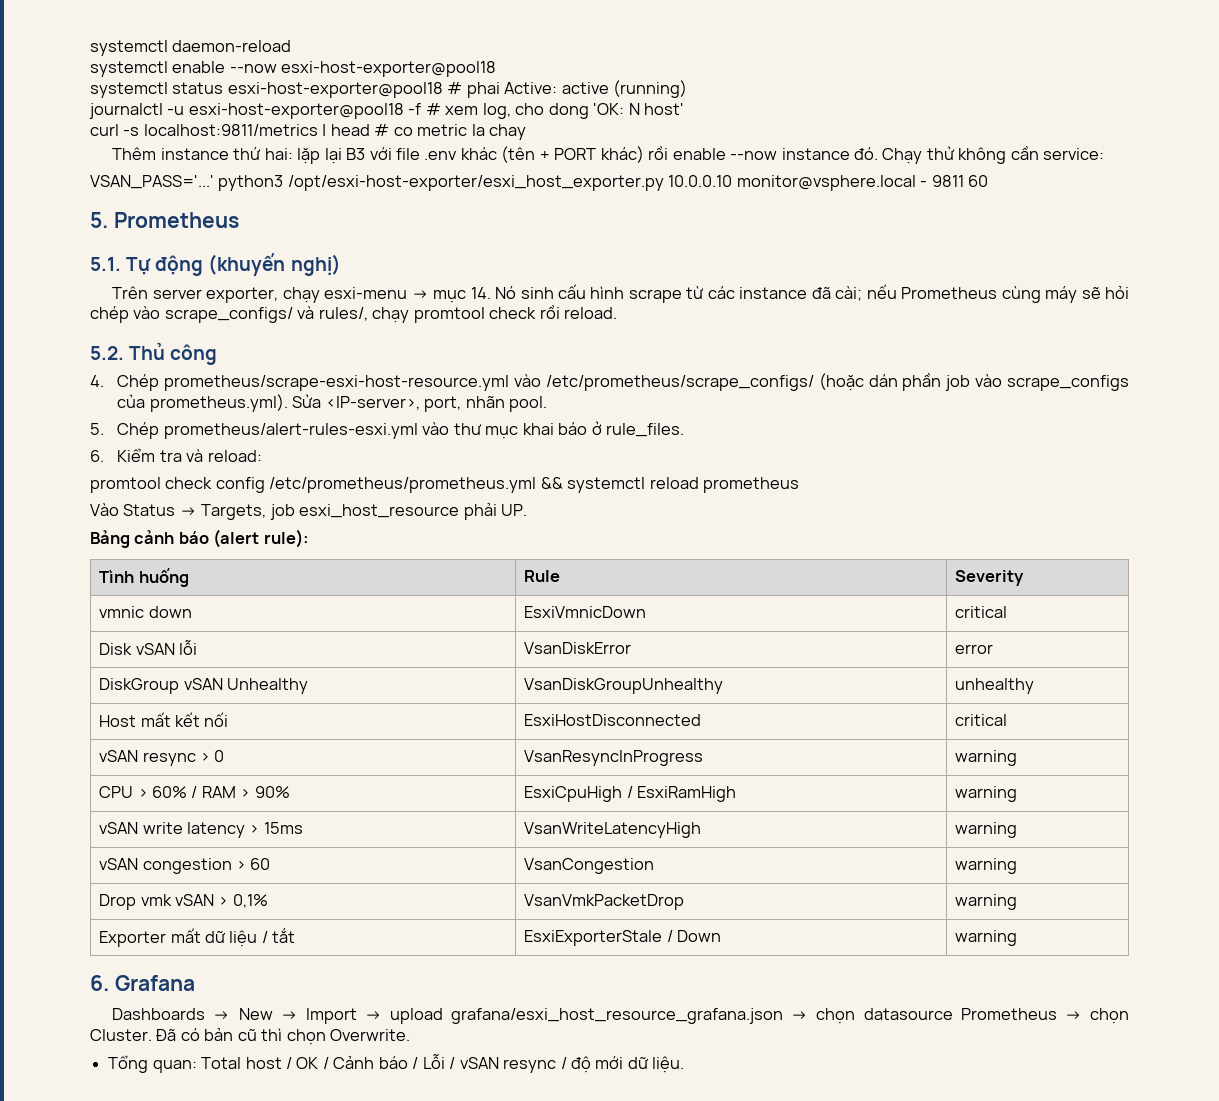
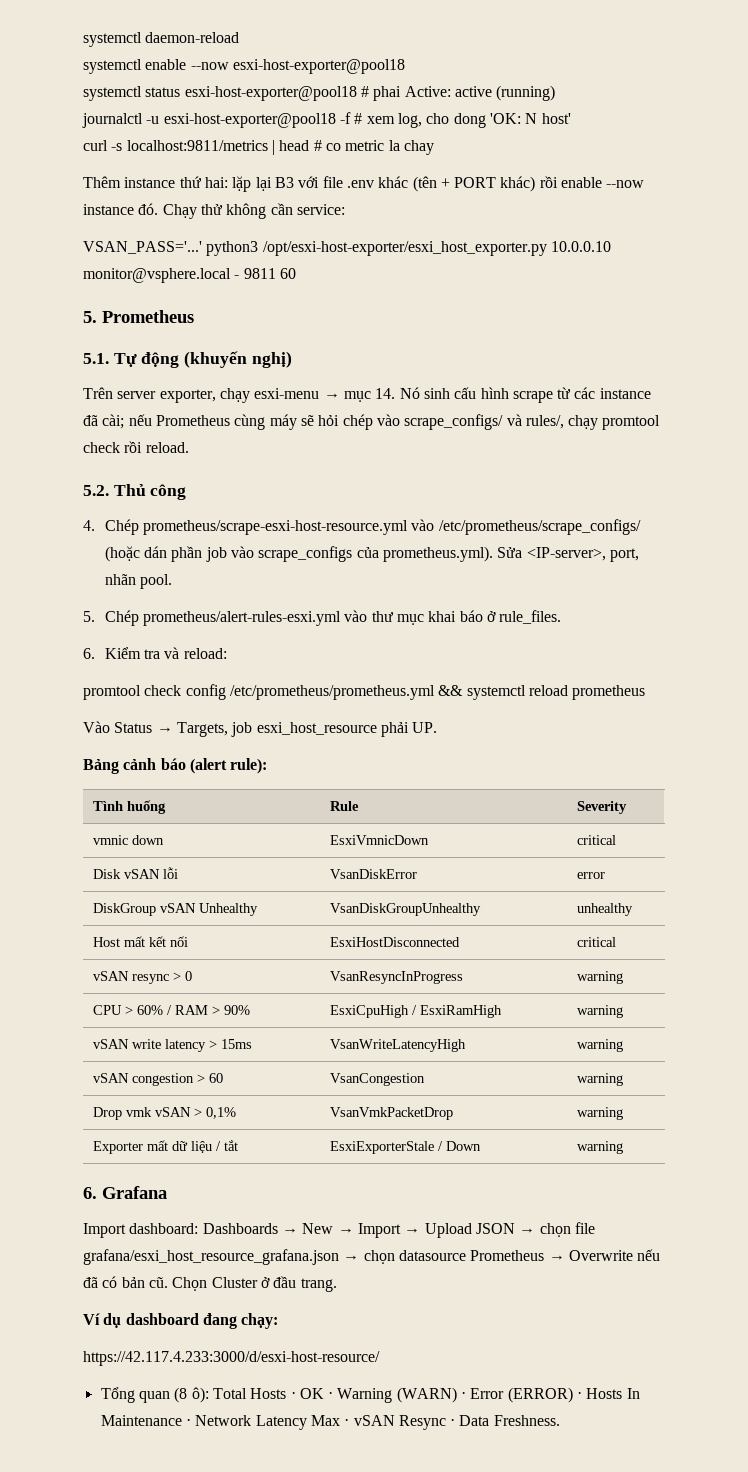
(195, 983) none -> [83,1223,199,1238] Import dashboard:
[390,1008,444,1024] upload -> [424,1222,595,1238] Upload JSON → chọn file
[1090,1008,1130,1024] [90,1027,411,1045] [108,1054,685,1073] chọn Cluster. Đã có bản cũ thì chọn Overwrite. // Tổng quan: Total host / OK / Cảnh báo / Lỗi / vSAN resync / độ mới dữ liệu. -> [568,1249,661,1261] [83,1276,337,1292] [83,1313,279,1329] [83,1351,380,1366] [100,1387,640,1403] [100,1415,560,1430] Overwrite nếu đã có bản cũ. Chọn Cluster ở đầu trang. // Ví dụ dashboard đang chạy: // https://42.117.4.233:3000/d/esxi-host-resource/ // Tổng quan (8 ô): Total Hosts · OK · Warning (WARN) · Error (ERROR) · Hosts In Maintenance · Network Latency Max · vSAN Resync · Data Freshness.

